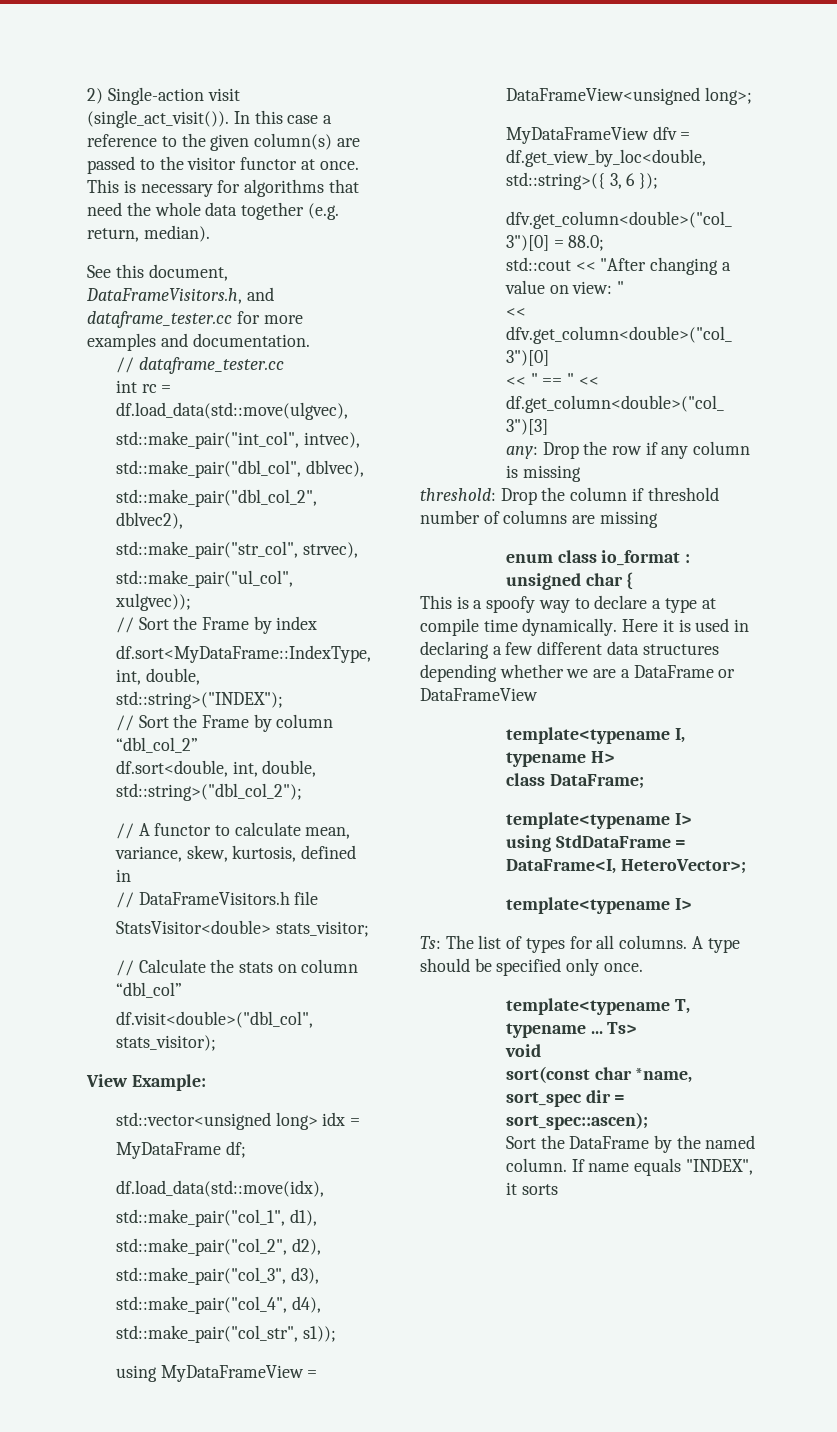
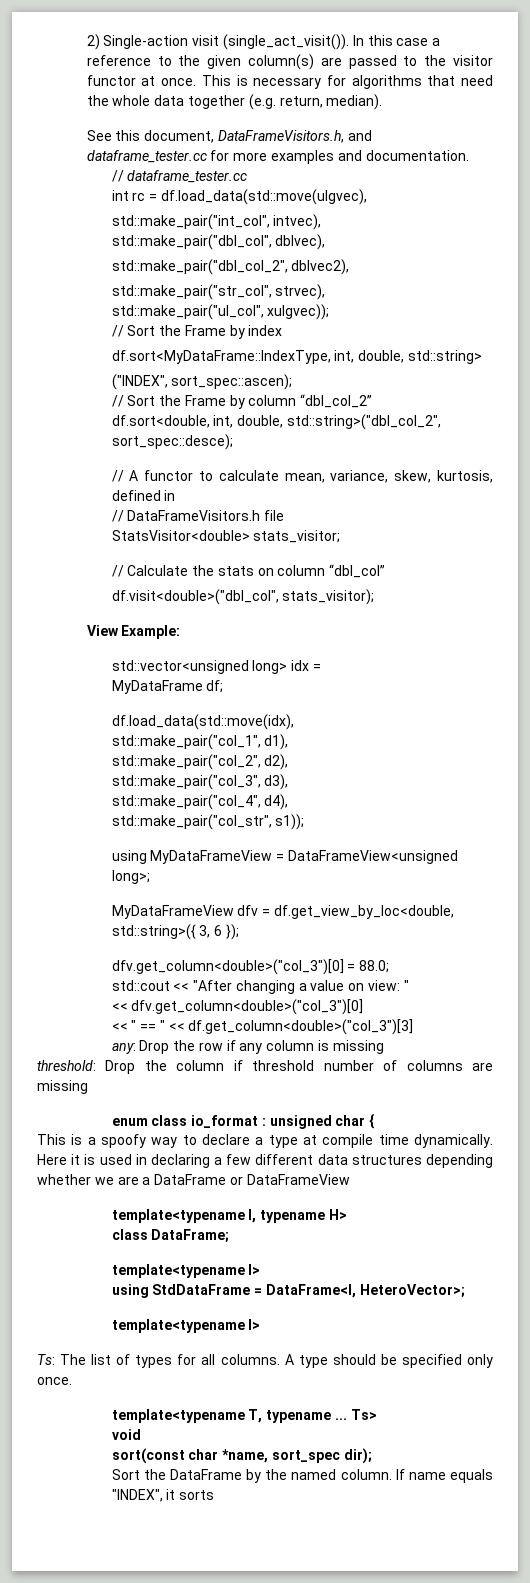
[115,691,283,709] std::string>("INDEX"); -> [407,350,482,364] [111,374,293,390] std::string> // ("INDEX", sort_spec::ascen);
[115,783,302,801] std::string>("dbl_col_2"); -> [286,414,441,430] [111,434,233,450] std::string>("dbl_col_2", sort_spec::desce);
[585,1090,626,1103] [505,1112,648,1130] dir = sort_spec::ascen); -> [343,1448,372,1464] dir);

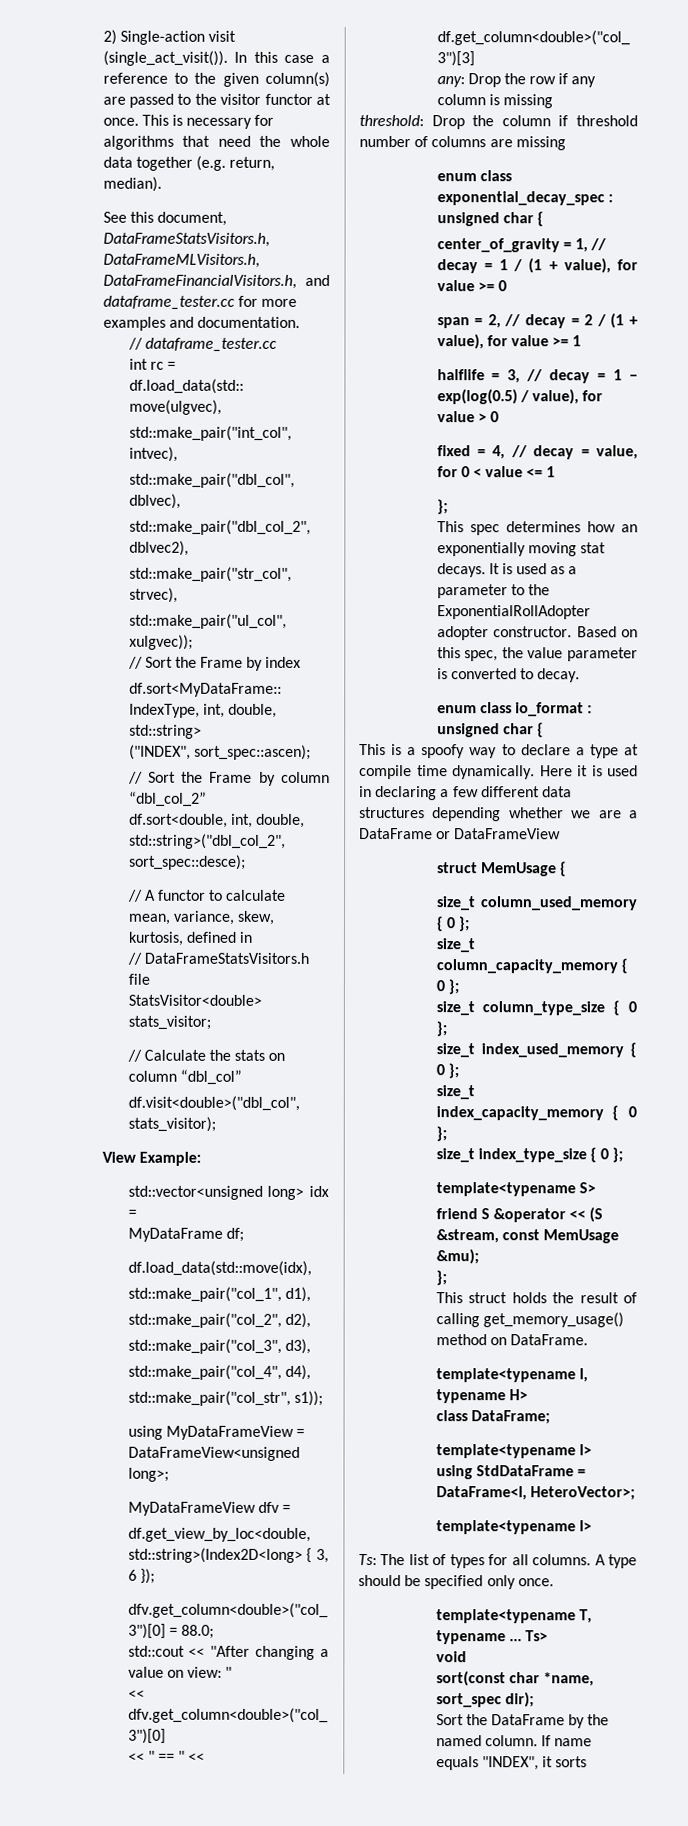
[218,130,345,143] DataFrameVisitors.h, -> [102,232,270,247] [102,253,260,268] [102,274,297,289] DataFrameStatsVisitors.h, DataFrameMLVisitors.h, DataFrameFinancialVisitors.h,
[127,510,261,521] DataFrameVisitors.h -> [143,952,309,964] DataFrameStatsVisitors.h
[273,905,454,919] [111,924,196,940] df.get_view_by_loc<double, std::string>({ -> [127,1527,311,1542] [127,1547,313,1563] // df.get_view_by_loc<double, std::string>(Index2D<long> {
(88, 1087) none -> [436,170,512,182] [436,191,613,206] [436,211,544,227] [436,238,608,253] [436,258,638,274] [436,280,507,292] [436,313,638,329] [436,334,582,350] [436,369,638,384] [436,389,604,405] [436,411,499,423] [436,445,638,460] [436,466,556,478] [436,499,448,515] [436,521,638,536] [436,542,606,557] [436,563,578,578] [436,584,550,599] [436,605,591,620] [436,626,638,641] [436,647,638,662] [436,668,581,683] // enum class exponential_decay_spec : unsigned char { // center_of_gravity = 1, // decay = 1 / (1 + value), for value >= 0 // span = 2, // decay = 2 / (1 + value), for value >= 1 // halflife = 3, // decay = 1 − exp(log(0.5) / value), for value > 0 // fixed = 4, // decay = value, for 0 < value <= 1 // }; // This spec determines how an exponentially moving stat decays. It is used as a parameter to the ExponentialRollAdopter adopter constructor. Based on this spec, the value parameter is converted to decay.
(350, 1179) none -> [436,861,567,877] [436,896,638,911] [435,916,469,932] [435,938,475,953] [435,958,628,974] [435,979,459,995] [435,1000,637,1016] [435,1021,447,1037] [435,1042,637,1058] [435,1063,459,1079] [435,1085,475,1100] [435,1105,637,1121] [435,1126,447,1142] [435,1147,624,1163] [435,1182,596,1197] [435,1207,604,1223] [435,1229,619,1244] [435,1249,479,1265] [435,1270,447,1286] [435,1292,637,1304] [435,1312,624,1328] [435,1334,588,1346] // struct MemUsage { // size_t column_used_memory { 0 }; // size_t column_capacity_memory { 0 }; // size_t column_type_size { 0 }; // size_t index_used_memory { 0 }; // size_t index_capacity_memory { 0 }; // size_t index_type_size { 0 }; // template<typename S> // friend S &operator << (S &stream, const MemUsage &mu); // }; // This struct holds the result of calling get_memory_usage() method on DataFrame.

